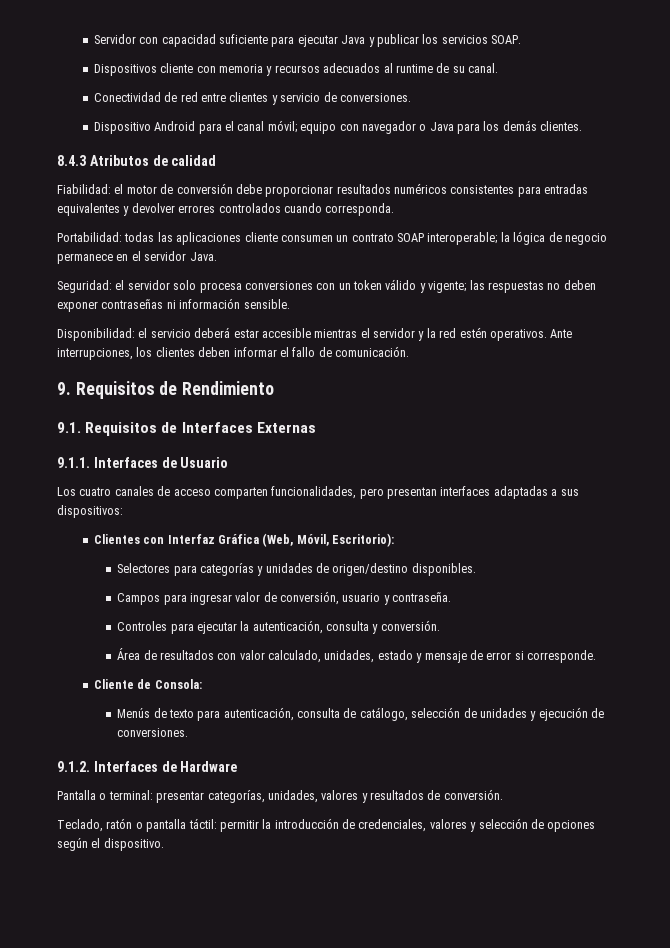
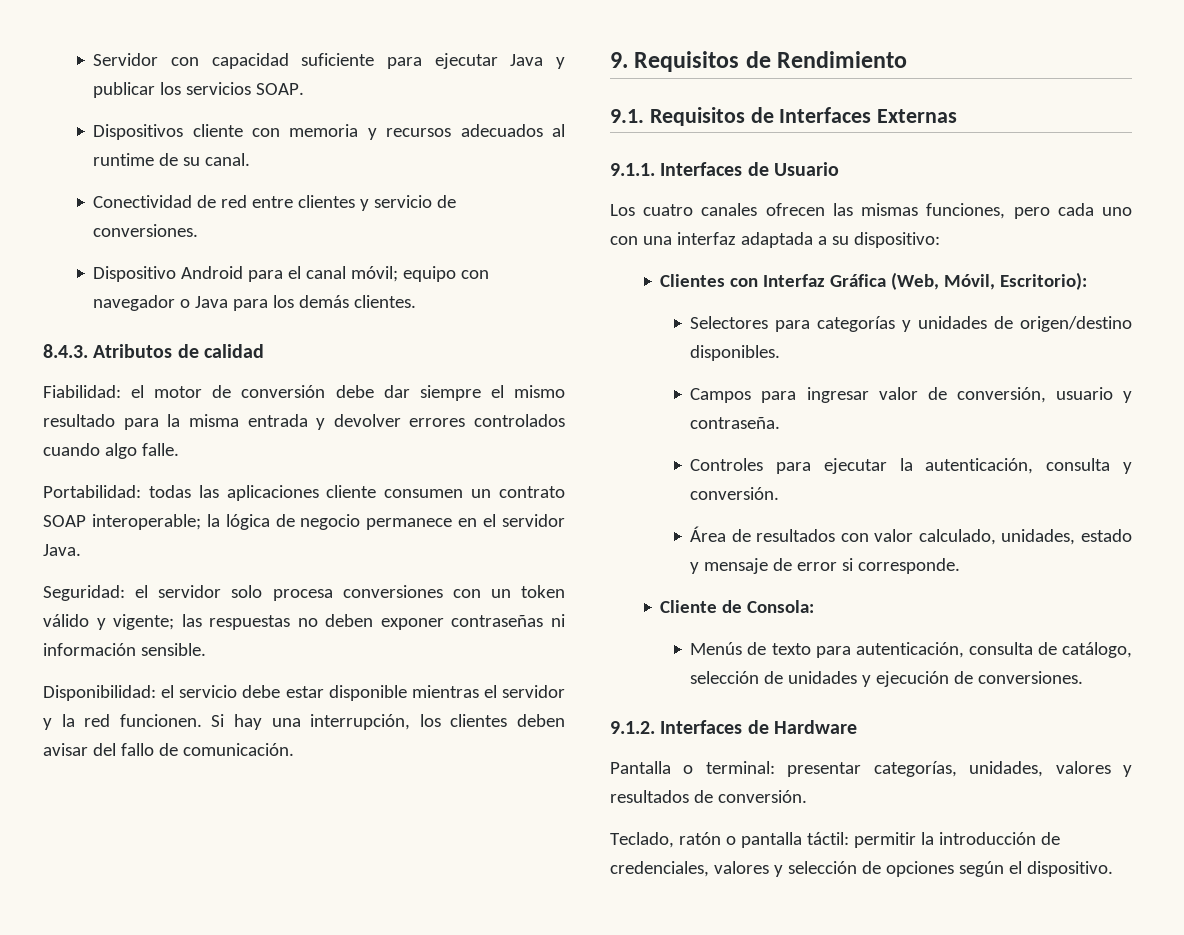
[57,155,86,166] 8.4.3 -> [43,344,88,358] 8.4.3.
[265,183,589,197] [57,203,120,216] proporcionar resultados numéricos consistentes para entradas equivalentes -> [383,385,565,401] [43,414,308,430] dar siempre el mismo resultado para la misma entrada
[325,203,395,216] corresponda. -> [104,443,179,459] algo falle.
[194,327,311,338] deberá estar accesible -> [242,685,407,701] debe estar disponible
[459,327,573,341] [57,348,133,360] estén operativos. Ante interrupciones, -> [119,714,411,730] funcionen. Si hay una interrupción,
[233,347,289,357] informar el -> [43,743,116,756] avisar del
[157,486,579,499] [57,505,123,518] de acceso comparten funcionalidades, pero presentan interfaces adaptadas a sus dispositivos: -> [765,203,1132,219] [610,232,940,248] ofrecen las mismas funciones, pero cada uno con una interfaz adaptada a su dispositivo:

